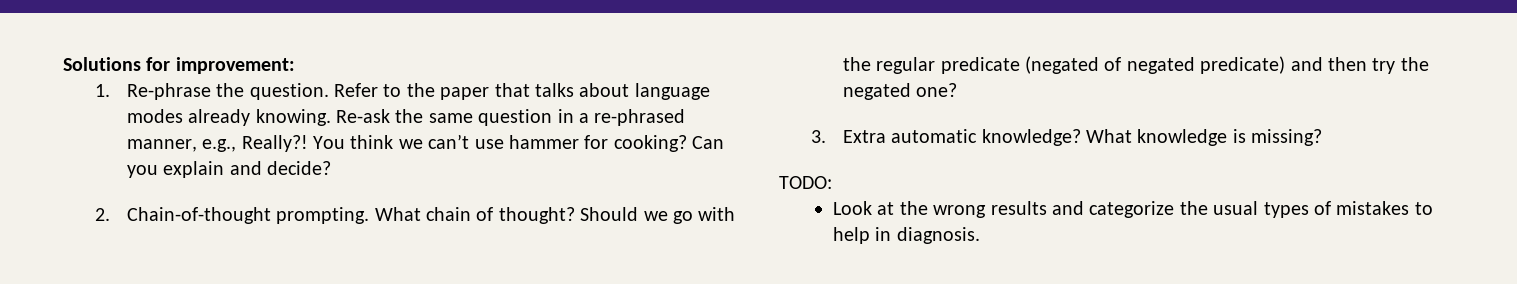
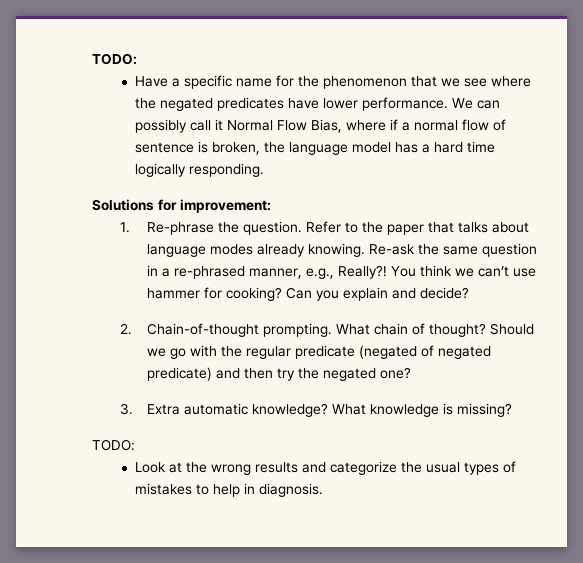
(63, 64) none -> [92,53,137,65] [135,75,532,89] [135,97,501,111] [135,119,507,133] [135,141,496,155] [135,163,265,177] TODO: // Have a specific name for the phenomenon that we see where the negated predicates have lower performance. We can possibly call it Normal Flow Bias, where if a normal flow of sentence is broken, the language model has a hard time logically responding. //

